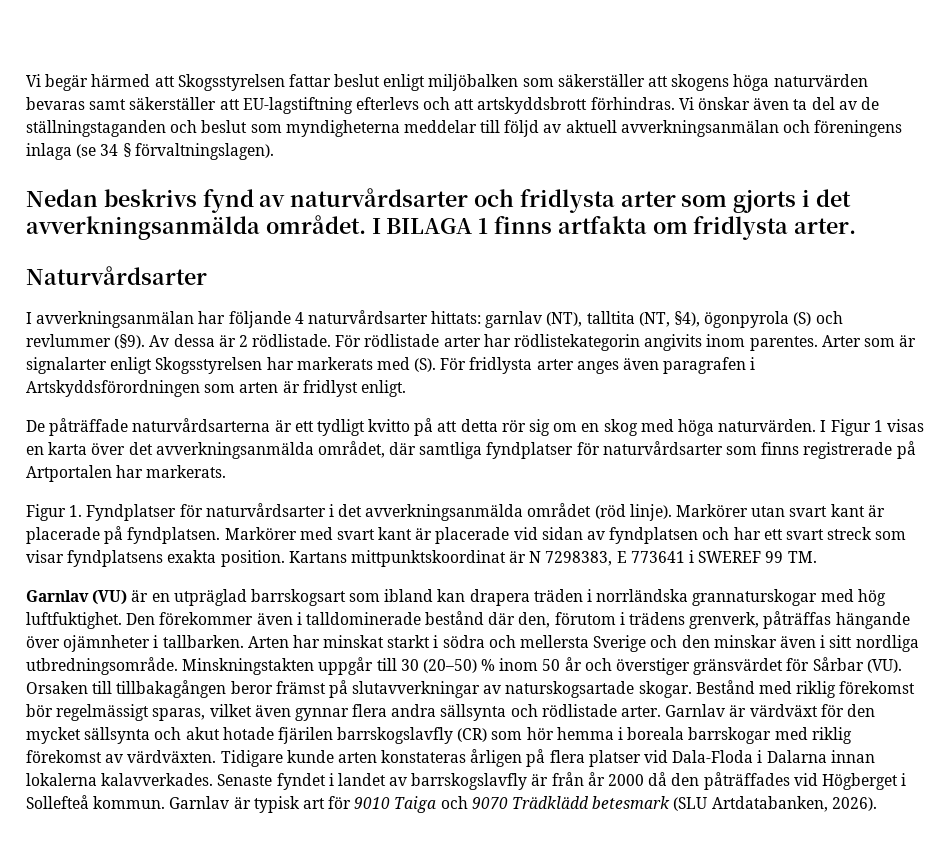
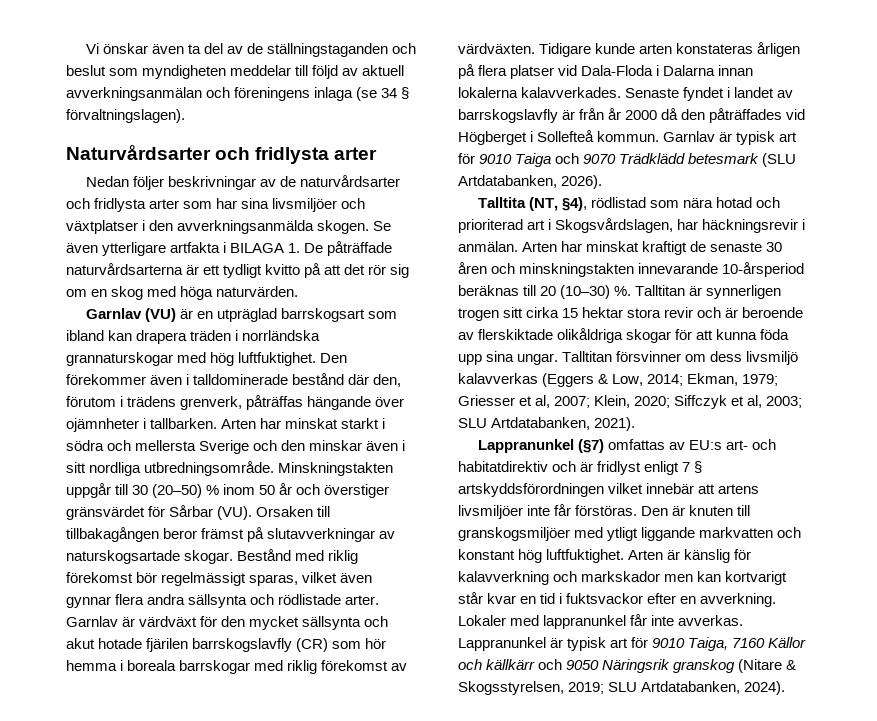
[26,74,868,91] [26,97,694,114] Vi begär härmed att Skogsstyrelsen fattar beslut enligt miljöbalken som säkerställer att skogens höga naturvärden bevaras samt säkerställer att EU-lagstiftning efterlevs och att artskyddsbrott förhindras. Vi -> [85,43,99,54] Vi
[285,120,400,137] myndigheterna -> [142,65,227,79] myndigheten
[26,189,286,213] Nedan beskrivs fynd av -> [66,145,378,164] [85,176,296,190] Naturvårdsarter och fridlysta arter // Nedan följer beskrivningar av de
[733,189,851,213] [26,215,857,240] [26,266,207,285] [26,310,843,328] [26,334,917,351] [26,357,756,374] [26,380,406,397] gjorts i det avverkningsanmälda området. I BILAGA 1 finns artfakta om fridlysta arter. // Naturvårdsarter // I avverkningsanmälan har följande 4 naturvårdsarter hittats: garnlav (NT), talltita (NT, §4), ögonpyrola (S) och revlummer (§9). Av dessa är 2 rödlistade. För rödlistade arter har rödlistekategorin angivits inom parentes. Arter som är signalarter enligt Skogsstyrelsen har markerats med (S). För fridlysta arter anges även paragrafen i Artskyddsförordningen som arten är fridlyst enligt. // -> [216,198,366,212] [66,220,392,234] [66,242,301,256] har sina livsmiljöer och växtplatser i den avverkningsanmälda skogen. Se även ytterligare artfakta i BILAGA 1.
[460,419,498,432] detta -> [344,264,366,275] det
[820,419,924,436] [26,441,916,459] [26,465,227,482] [26,503,885,521] [26,526,907,544] [26,550,817,567] I Figur 1 visas en karta över det avverkningsanmälda området, där samtliga fyndplatser för naturvårdsarter som finns registrerade på Artportalen har markerats. // Figur 1. Fyndplatser för naturvårdsarter i det avverkningsanmälda området (röd linje). Markörer utan svart kant är placerade på fyndplatsen. Markörer med svart kant är placerade vid sidan av fyndplatsen och har ett svart streck som visar fyndplatsens exakta position. Kartans mittpunktskoordinat är N 7298383, E 773641 i SWEREF 99 TM. -> (299, 291) none
(877, 804) none -> [477,197,781,211] [458,218,806,233] [458,241,783,255] [458,262,805,277] [458,285,782,299] [458,307,804,321] [458,328,790,343] [458,351,799,365] [458,373,779,387] [458,395,803,409] [458,417,636,431] [477,439,777,453] [458,461,703,475] [458,483,760,497] [458,504,751,519] [458,527,802,541] [458,549,752,563] [458,571,788,585] [458,592,777,607] [458,614,744,629] [458,637,807,651] [458,659,797,673] [458,681,786,695] // Talltita (NT, §4), rödlistad som nära hotad och prioriterad art i Skogsvårdslagen, har häckningsrevir i anmälan. Arten har minskat kraftigt de senaste 30 åren och minskningstakten innevarande 10-årsperiod beräknas till 20 (10–30) %. Talltitan är synnerligen trogen sitt cirka 15 hektar stora revir och är beroende av flerskiktade olikåldriga skogar för att kunna föda upp sina ungar. Talltitan försvinner om dess livsmiljö kalavverkas (Eggers & Low, 2014; Ekman, 1979; Griesser et al, 2007; Klein, 2020; Siffczyk et al, 2003; SLU Artdatabanken, 2021). // Lappranunkel (§7) omfattas av EU:s art- och habitatdirektiv och är fridlyst enligt 7 § artskyddsförordningen vilket innebär att artens livsmiljöer inte får förstöras. Den är knuten till granskogsmiljöer med ytligt liggande markvatten och konstant hög luftfuktighet. Arten är känslig för kalavverkning och markskador men kan kortvarigt står kvar en tid i fuktsvackor efter en avverkning. Lokaler med lappranunkel får inte avverkas. Lappranunkel är typisk art för 9010 Taiga, 7160 Källor och källkärr och 9050 Näringsrik granskog (Nitare & Skogsstyrelsen, 2019; SLU Artdatabanken, 2024).

